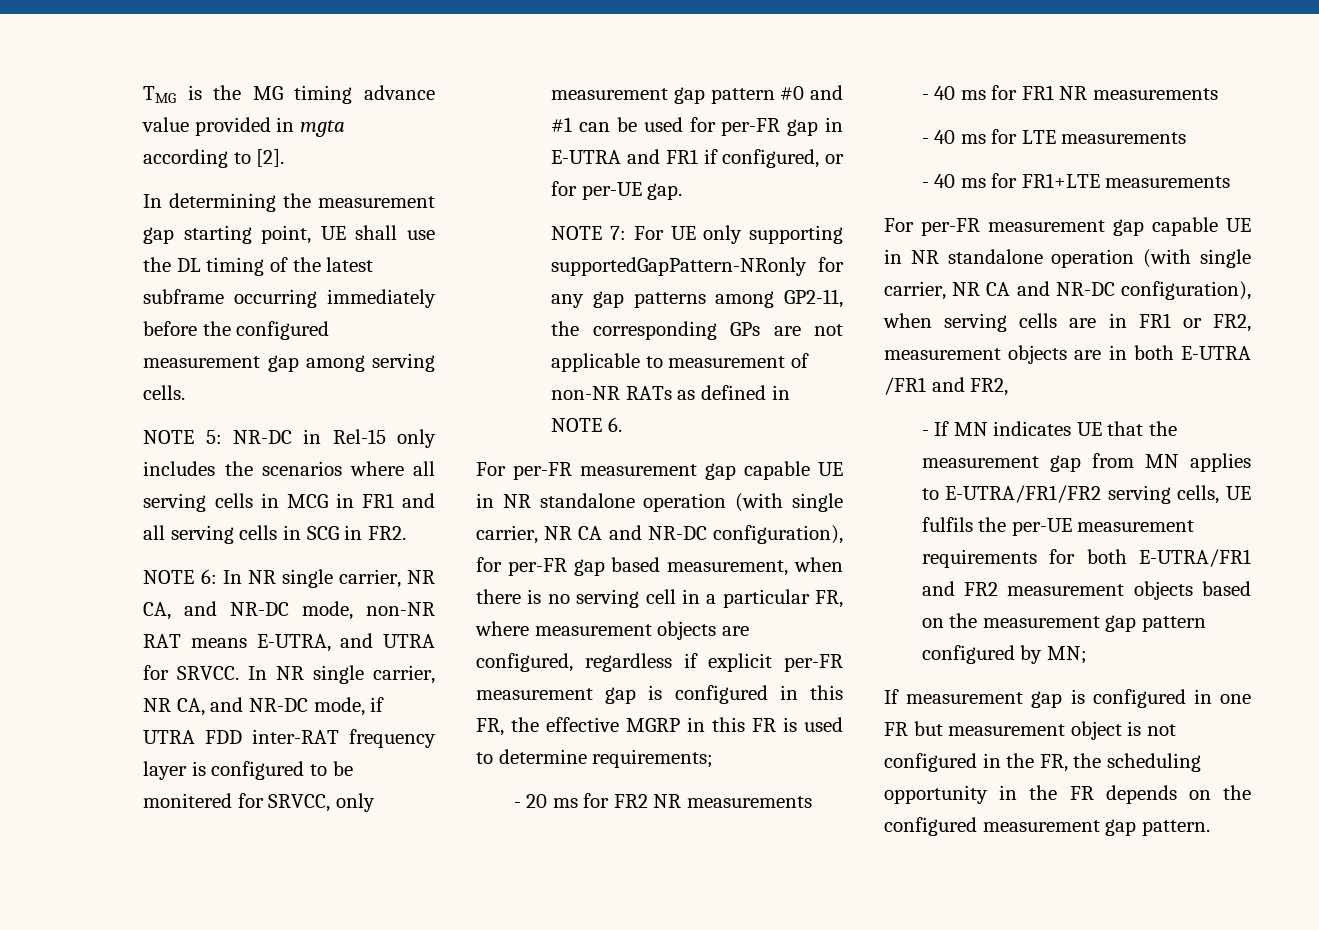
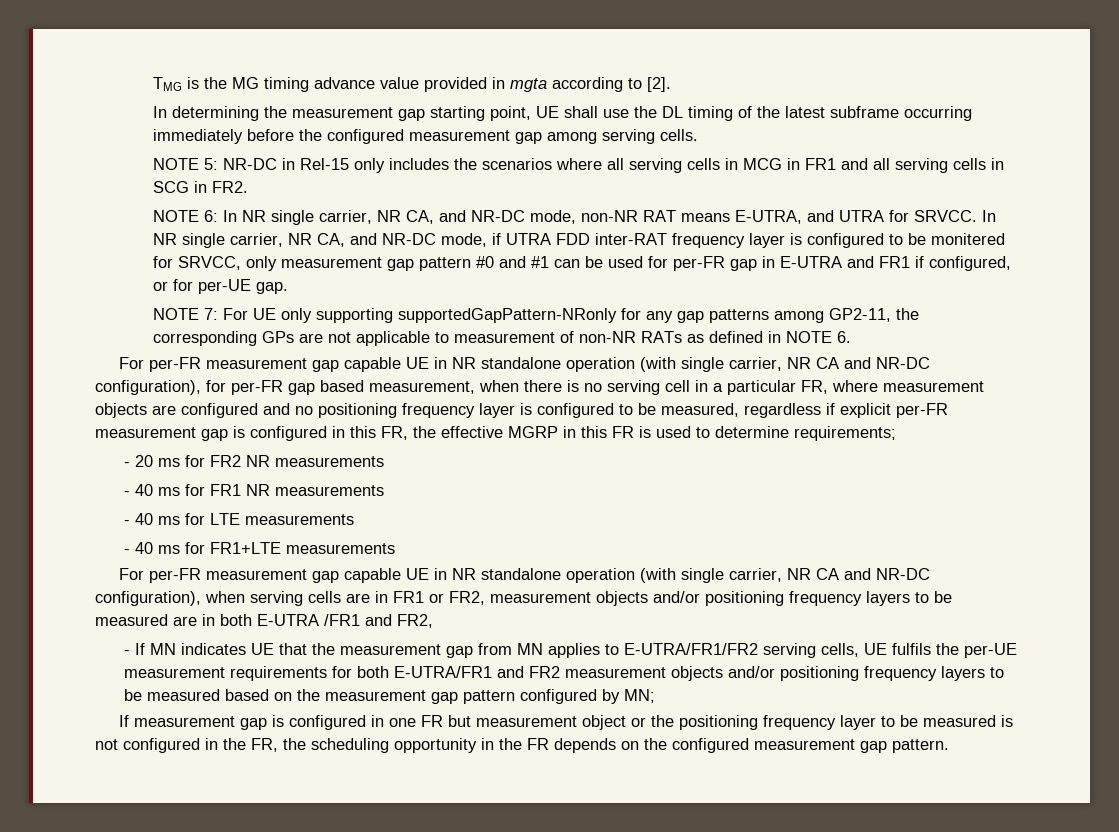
[476,653,573,672] configured, -> [181,403,739,418] configured and no positioning frequency layer is configured to be measured,
(1068, 354) none -> [653,591,952,606] [95,614,168,626] and/or positioning frequency layers to be measured
(1193, 590) none -> [727,666,1004,681] [123,689,220,701] and/or positioning frequency layers to be measured
(1122, 730) none -> [630,715,996,730] or the positioning frequency layer to be measured

